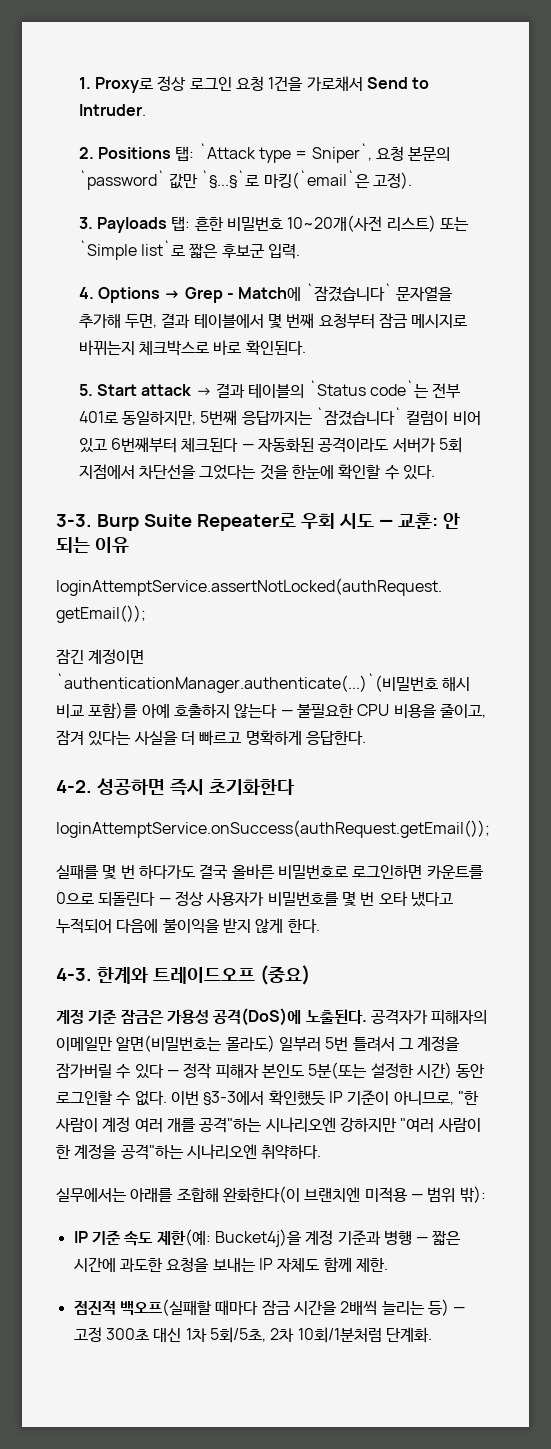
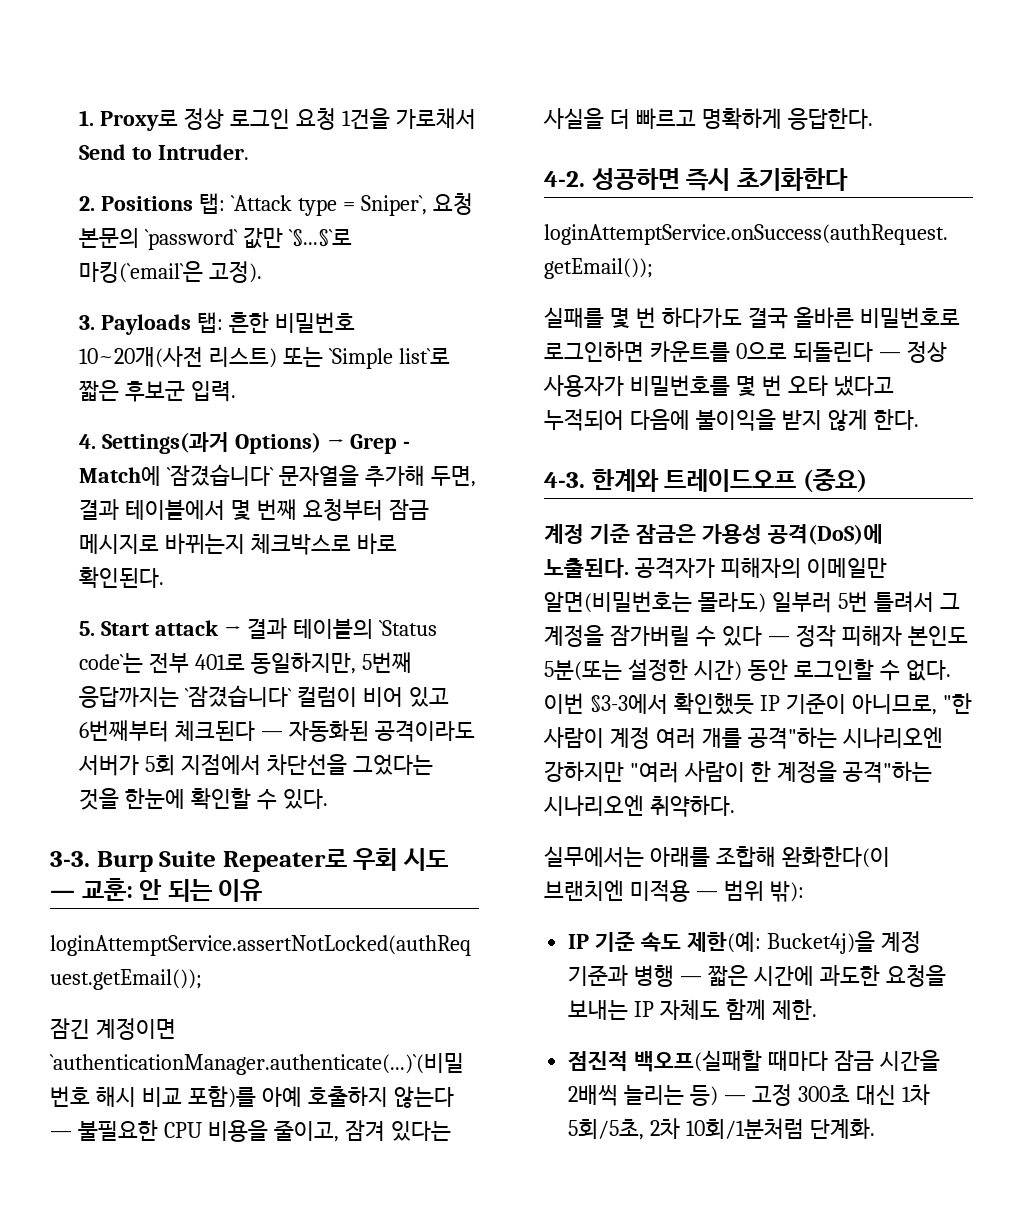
[97,287,160,303] Options -> [102,432,322,454] Settings(과거 Options)

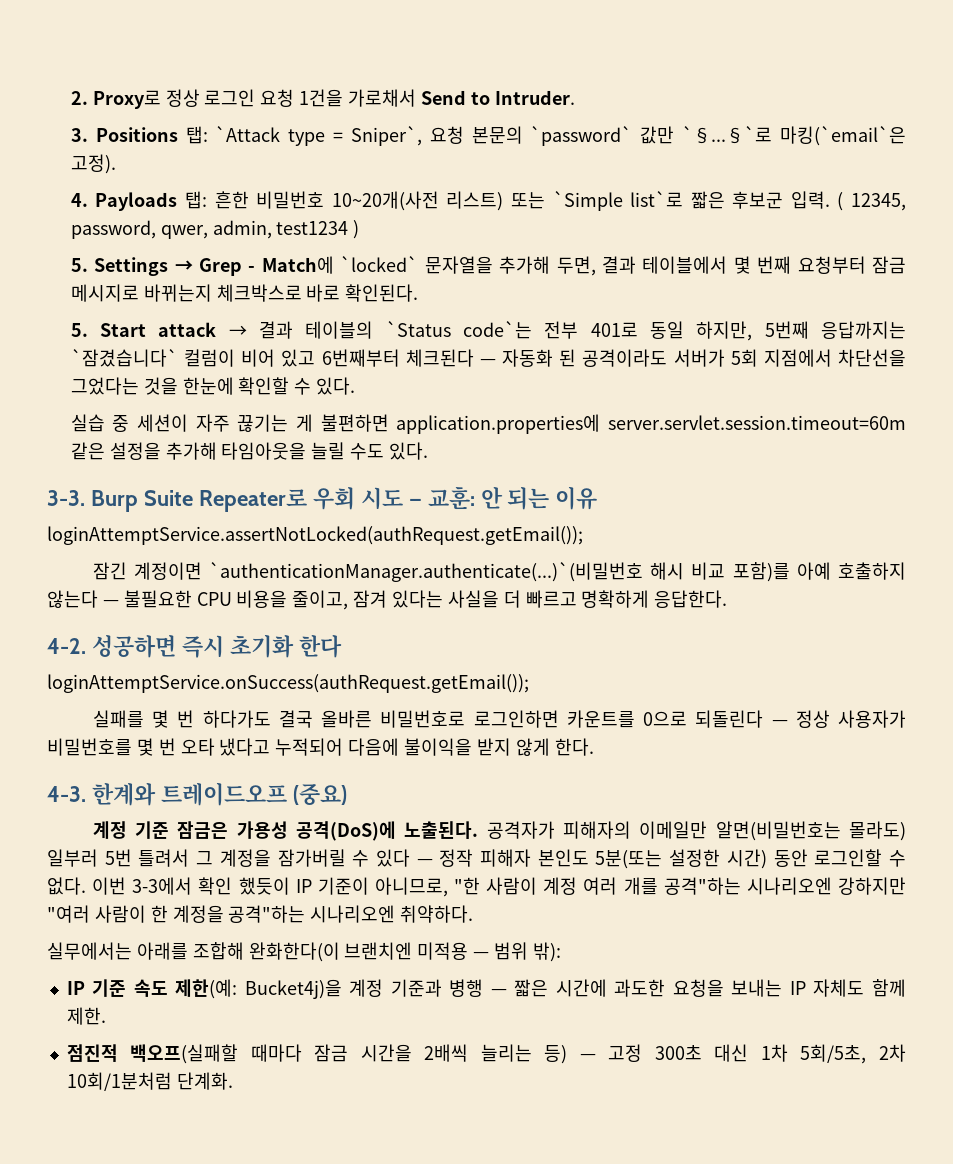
[79,110,95,126] 1. -> [70,91,88,105] 2.
[79,196,96,211] 2. -> [70,128,88,142] 3.
[79,315,96,330] 3. -> [70,193,88,207] 4.
[79,432,322,454] // 4. Settings(과거 Options) -> [837,192,906,211] [70,220,360,239] [70,257,169,276] ( 12345, password, qwer, admin, test1234 ) // 5. Settings
[167,464,275,486] `잠겼습니다` -> [340,256,419,272] `locked`
[251,652,357,674] 동일하지만, -> [650,321,753,341] 동일 하지만,
[289,720,370,742] 자동화된 -> [501,349,577,367] 자동화 된
(329, 799) none -> [70,414,906,434] [70,442,428,460] // 실습 중 세션이 자주 끊기는 게 불편하면 application.properties에 server.servlet.session.timeout=60m 같은 설정을 추가해 타임아웃을 늘릴 수도 있다.
[736,168,848,191] 초기화한다 -> [229,634,342,658] 초기화 한다
[589,693,754,715] §3-3에서 확인했듯 -> [132,877,290,895] 3-3에서 확인 했듯이

